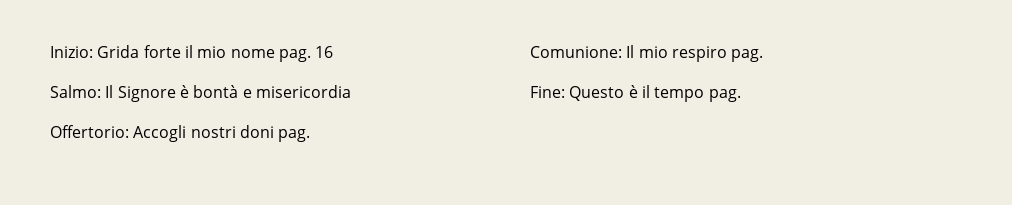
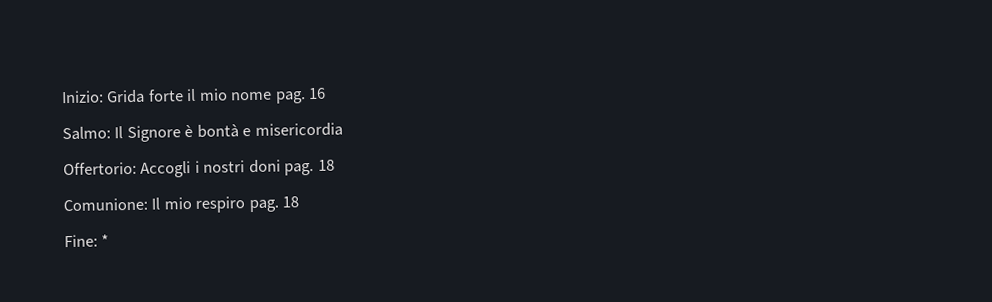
(187, 133) none -> [194,160,200,173] i
(311, 135) none -> [317,159,335,171] 18
(764, 55) none -> [282,196,300,208] 18
[569,85,741,102] Questo è il tempo pag. -> [101,234,110,247] *

